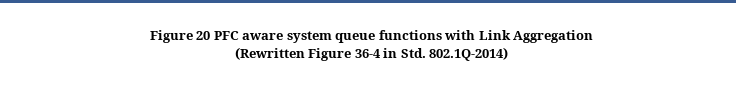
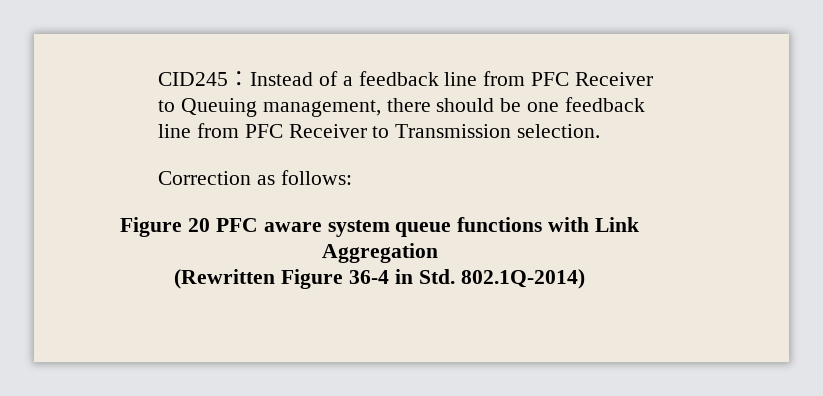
(149, 36) none -> [158,71,653,86] [158,97,645,117] [158,123,601,138] [158,170,352,185] CID245：Instead of a feedback line from PFC Receiver to Queuing management, there should be one feedback line from PFC Receiver to Transmission selection. // Correction as follows: //

